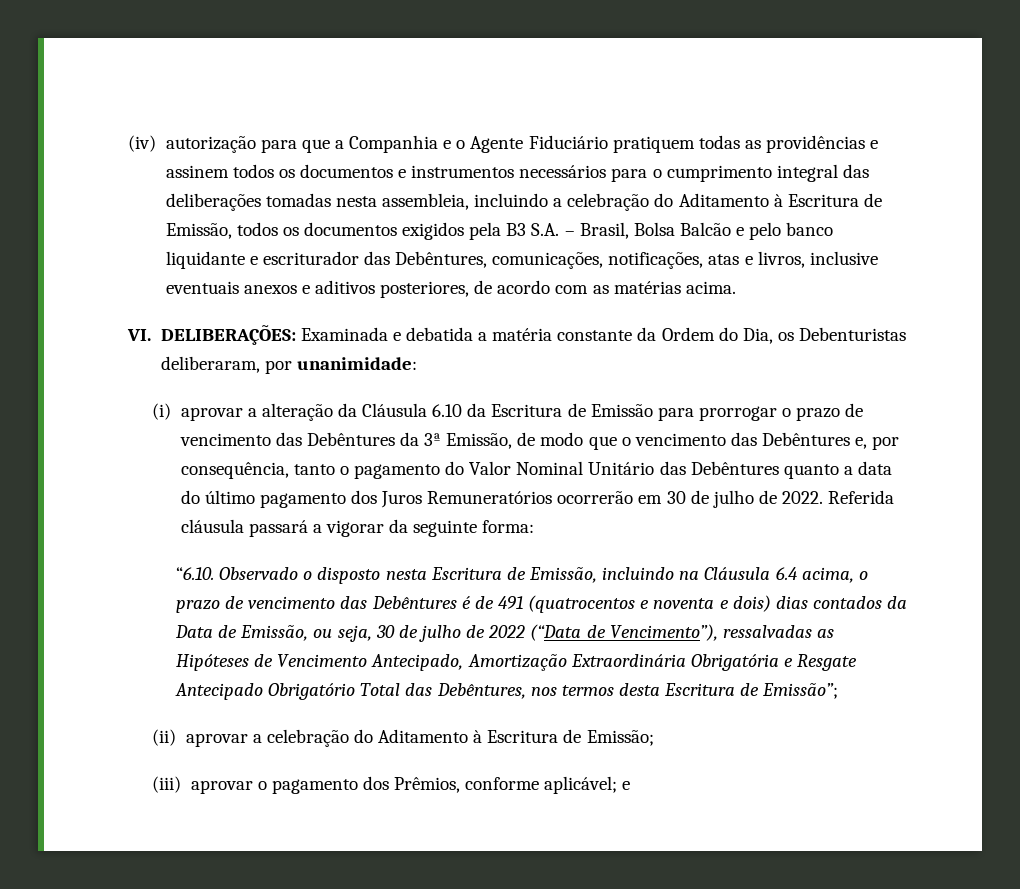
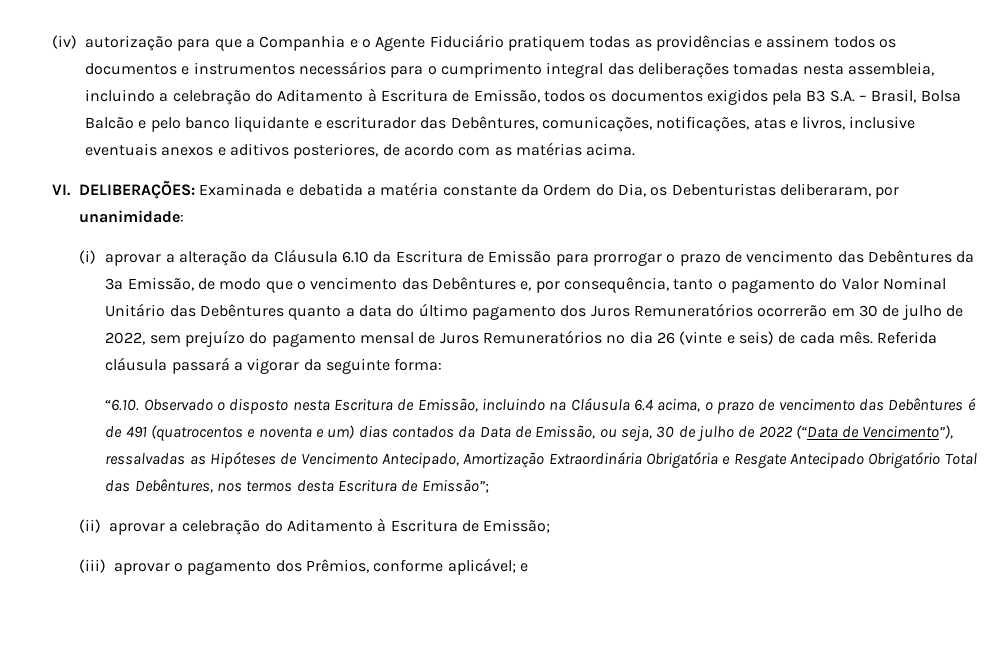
[782,491,824,504] 2022. -> [105,330,873,347] 2022, sem prejuízo do pagamento mensal de Juros Remuneratórios no dia 26 (vinte e seis) de cada mês.
[732,595,771,612] dois) -> [327,425,355,439] um)

